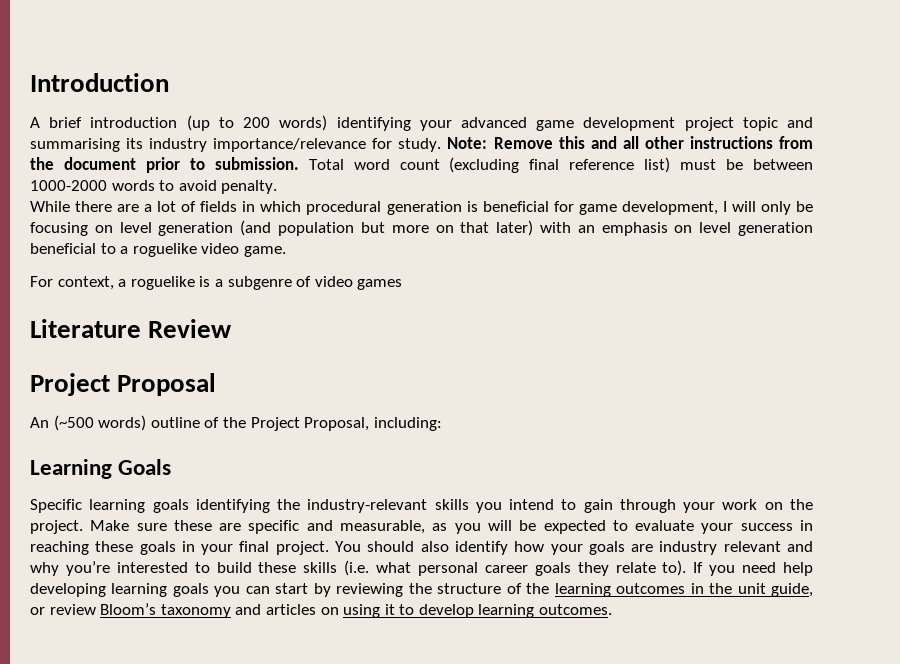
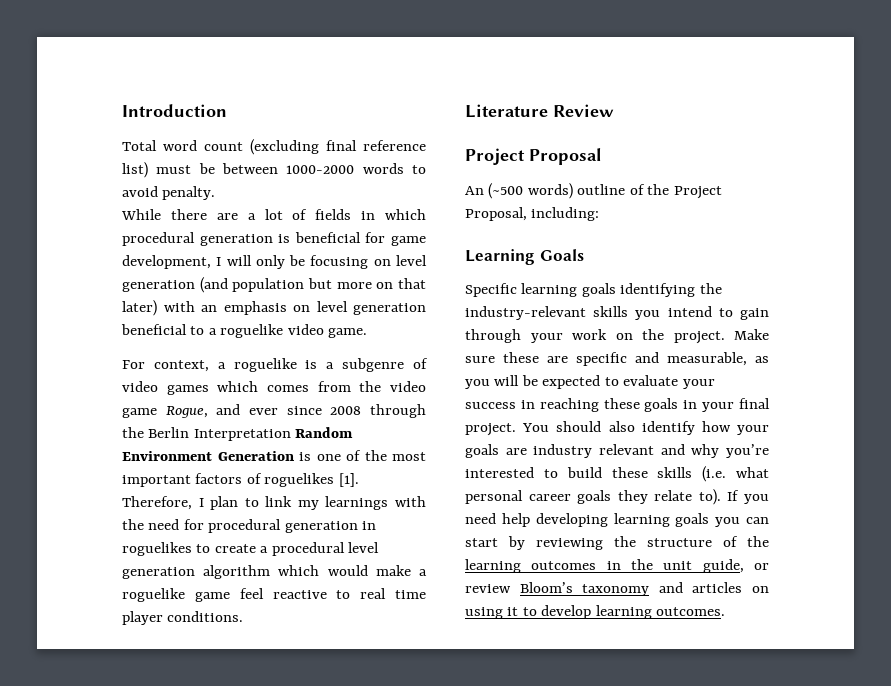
[30,115,813,131] [30,136,814,152] [30,157,299,173] A brief introduction (up to 200 words) identifying your advanced game development project topic and summarising its industry importance/relevance for study. Note: Remove this and all other instructions from the document prior to submission. -> (227, 110) none
(403, 284) none -> [217,381,426,392] [122,404,426,418] [122,427,354,441] [122,450,426,461] [122,473,359,487] [122,496,426,510] [122,519,377,533] [122,542,380,556] [122,565,428,579] [122,588,426,602] [122,611,244,625] which comes from the video game Rogue, and ever since 2008 through the Berlin Interpretation Random Environment Generation is one of the most important factors of roguelikes [1]. Therefore, I plan to link my learnings with the need for procedural generation in roguelikes to create a procedural level generation algorithm which would make a roguelike game feel reactive to real time player conditions.

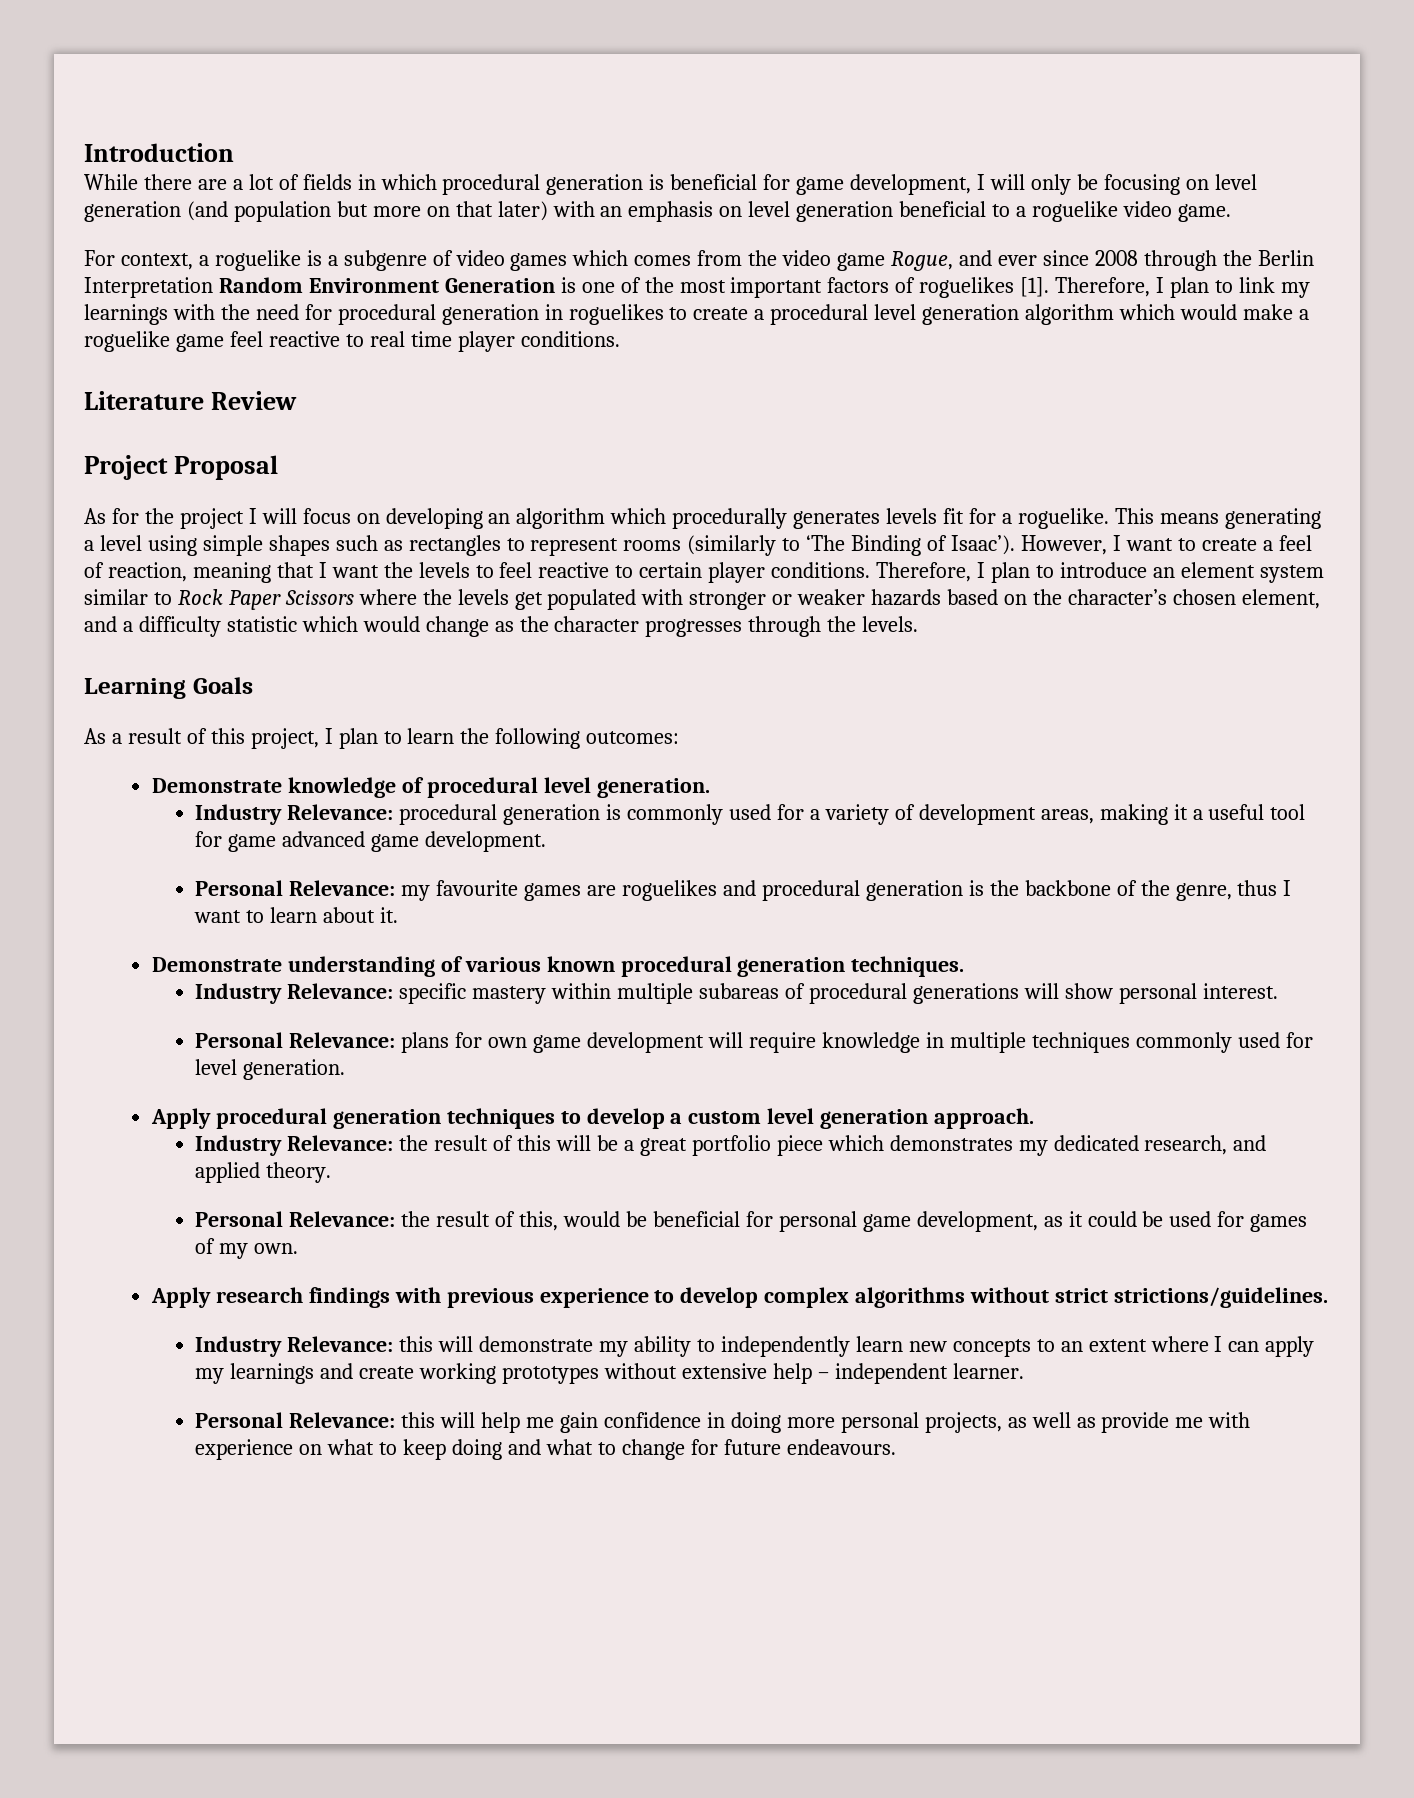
[122,139,426,155] [122,162,426,178] [122,186,216,200] // Total word count (excluding final reference list) must be between 1000-2000 words to avoid penalty. -> (234, 152) none
[465,183,722,199] [465,207,600,221] [465,249,584,265] [465,283,722,297] [465,306,769,320] [465,329,769,344] [465,352,769,366] [465,375,715,389] [465,398,770,412] [465,421,769,436] [465,444,769,458] [465,466,769,482] [465,489,769,505] [465,513,769,527] [465,536,769,550] [465,559,769,573] [465,582,769,596] [465,605,726,619] An (~500 words) outline of the Project Proposal, including: // Learning Goals // Specific learning goals identifying the industry-relevant skills you intend to gain through your work on the project. Make sure these are specific and measurable, as you will be expected to evaluate your success in reaching these goals in your final project. You should also identify how your goals are industry relevant and why you’re interested to build these skills (i.e. what personal career goals they relate to). If you need help developing learning goals you can start by reviewing the structure of the learning outcomes in the unit guide, or review Bloom’s taxonomy and articles on using it to develop learning outcomes. -> [84,508,1321,529] [84,535,1312,556] [84,562,1324,583] [84,589,1320,610] [84,616,919,637] [84,677,253,699] [84,728,680,749] [151,777,710,798] [195,804,1306,825] [195,831,547,852] [195,880,1292,901] [194,907,399,923] [151,956,965,977] [195,983,1278,1004] [195,1032,1313,1053] [195,1059,346,1080] [150,1108,1035,1129] [195,1135,1267,1156] [195,1162,332,1183] [195,1211,1308,1232] [195,1238,299,1259] [150,1287,1329,1308] [195,1336,1315,1357] [195,1363,1024,1384] [195,1412,1251,1433] [195,1439,896,1460] As for the project I will focus on developing an algorithm which procedurally generates levels fit for a roguelike. This means generating a level using simple shapes such as rectangles to represent rooms (similarly to ‘The Binding of Isaac’). However, I want to create a feel of reaction, meaning that I want the levels to feel reactive to certain player conditions. Therefore, I plan to introduce an element system similar to Rock Paper Scissors where the levels get populated with stronger or weaker hazards based on the character’s chosen element, and a difficulty statistic which would change as the character progresses through the levels. // Learning Goals // As a result of this project, I plan to learn the following outcomes: // Demonstrate knowledge of procedural level generation. // Industry Relevance: procedural generation is commonly used for a variety of development areas, making it a useful tool for game advanced game development. // Personal Relevance: my favourite games are roguelikes and procedural generation is the backbone of the genre, thus I want to learn about it. // Demonstrate understanding of various known procedural generation techniques. // Industry Relevance: specific mastery within multiple subareas of procedural generations will show personal interest. // Personal Relevance: plans for own game development will require knowledge in multiple techniques commonly used for level generation. // Apply procedural generation techniques to develop a custom level generation approach. // Industry Relevance: the result of this will be a great portfolio piece which demonstrates my dedicated research, and applied theory. // Personal Relevance: the result of this, would be beneficial for personal game development, as it could be used for games of my own. // Apply research findings with previous experience to develop complex algorithms without strict strictions/guidelines. // Industry Relevance: this will demonstrate my ability to independently learn new concepts to an extent where I can apply my learnings and create working prototypes without extensive help – independent learner. // Personal Relevance: this will help me gain confidence in doing more personal projects, as well as provide me with experience on what to keep doing and what to change for future endeavours.

